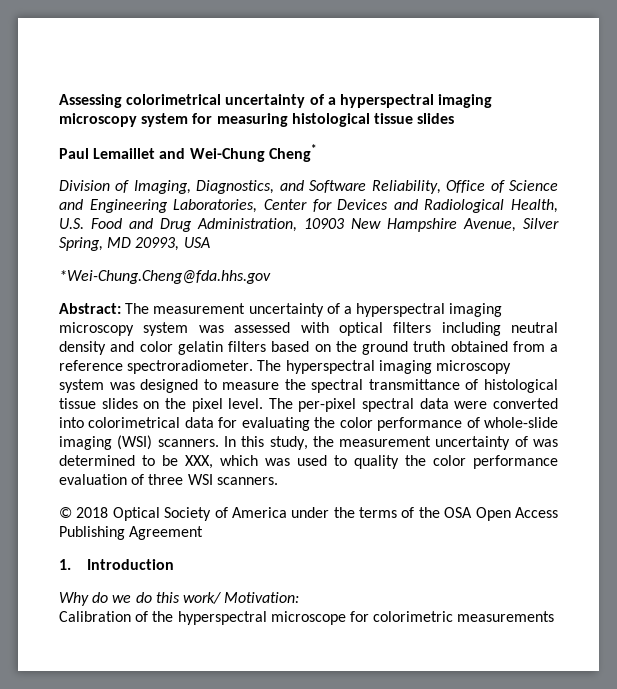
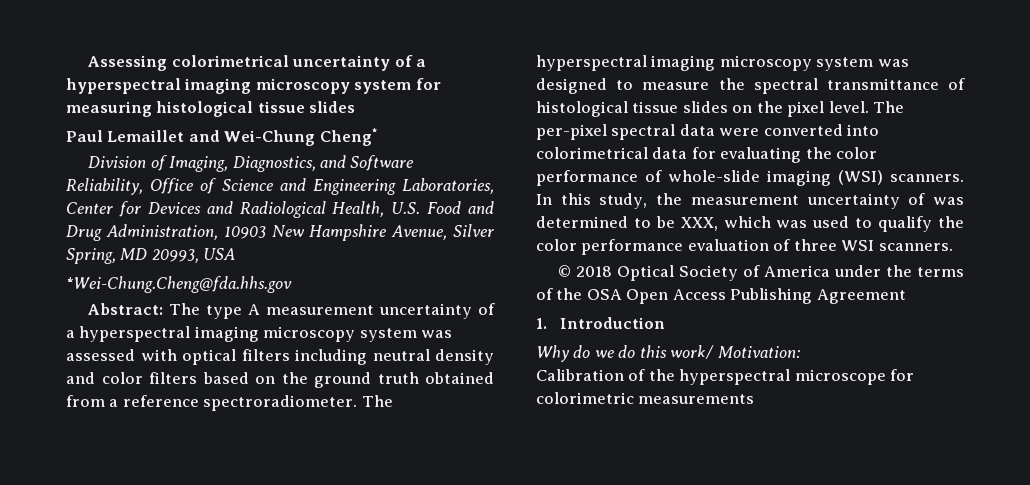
(150, 308) none -> [206,304,261,319] type A
[177,341,223,355] gelatin -> (143, 378) none
[354,455,399,469] quality -> [878,216,933,232] qualify

